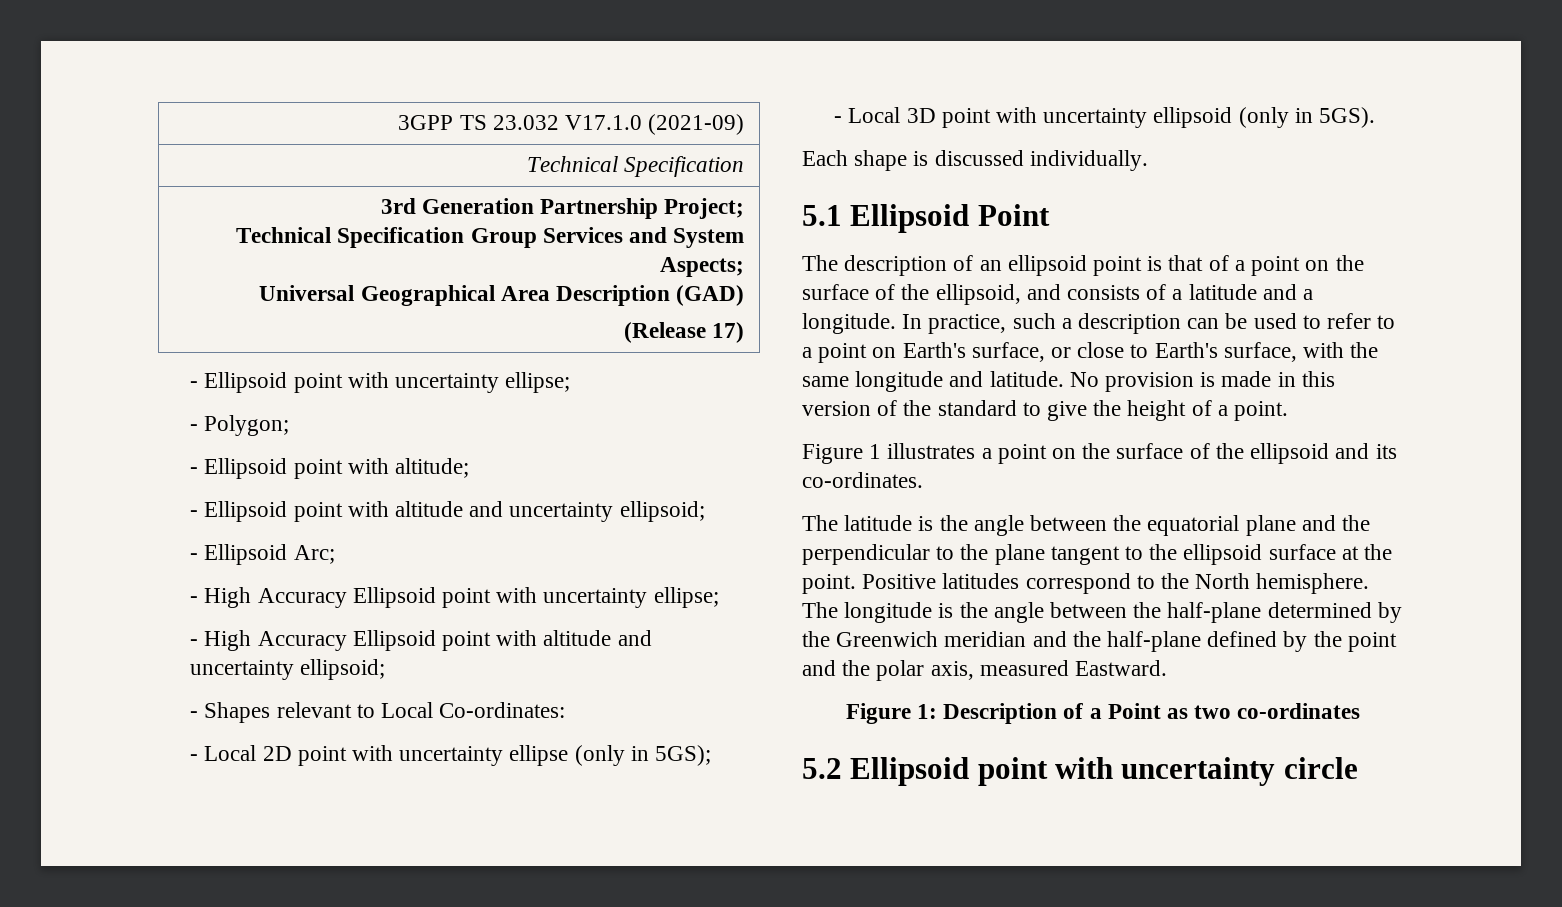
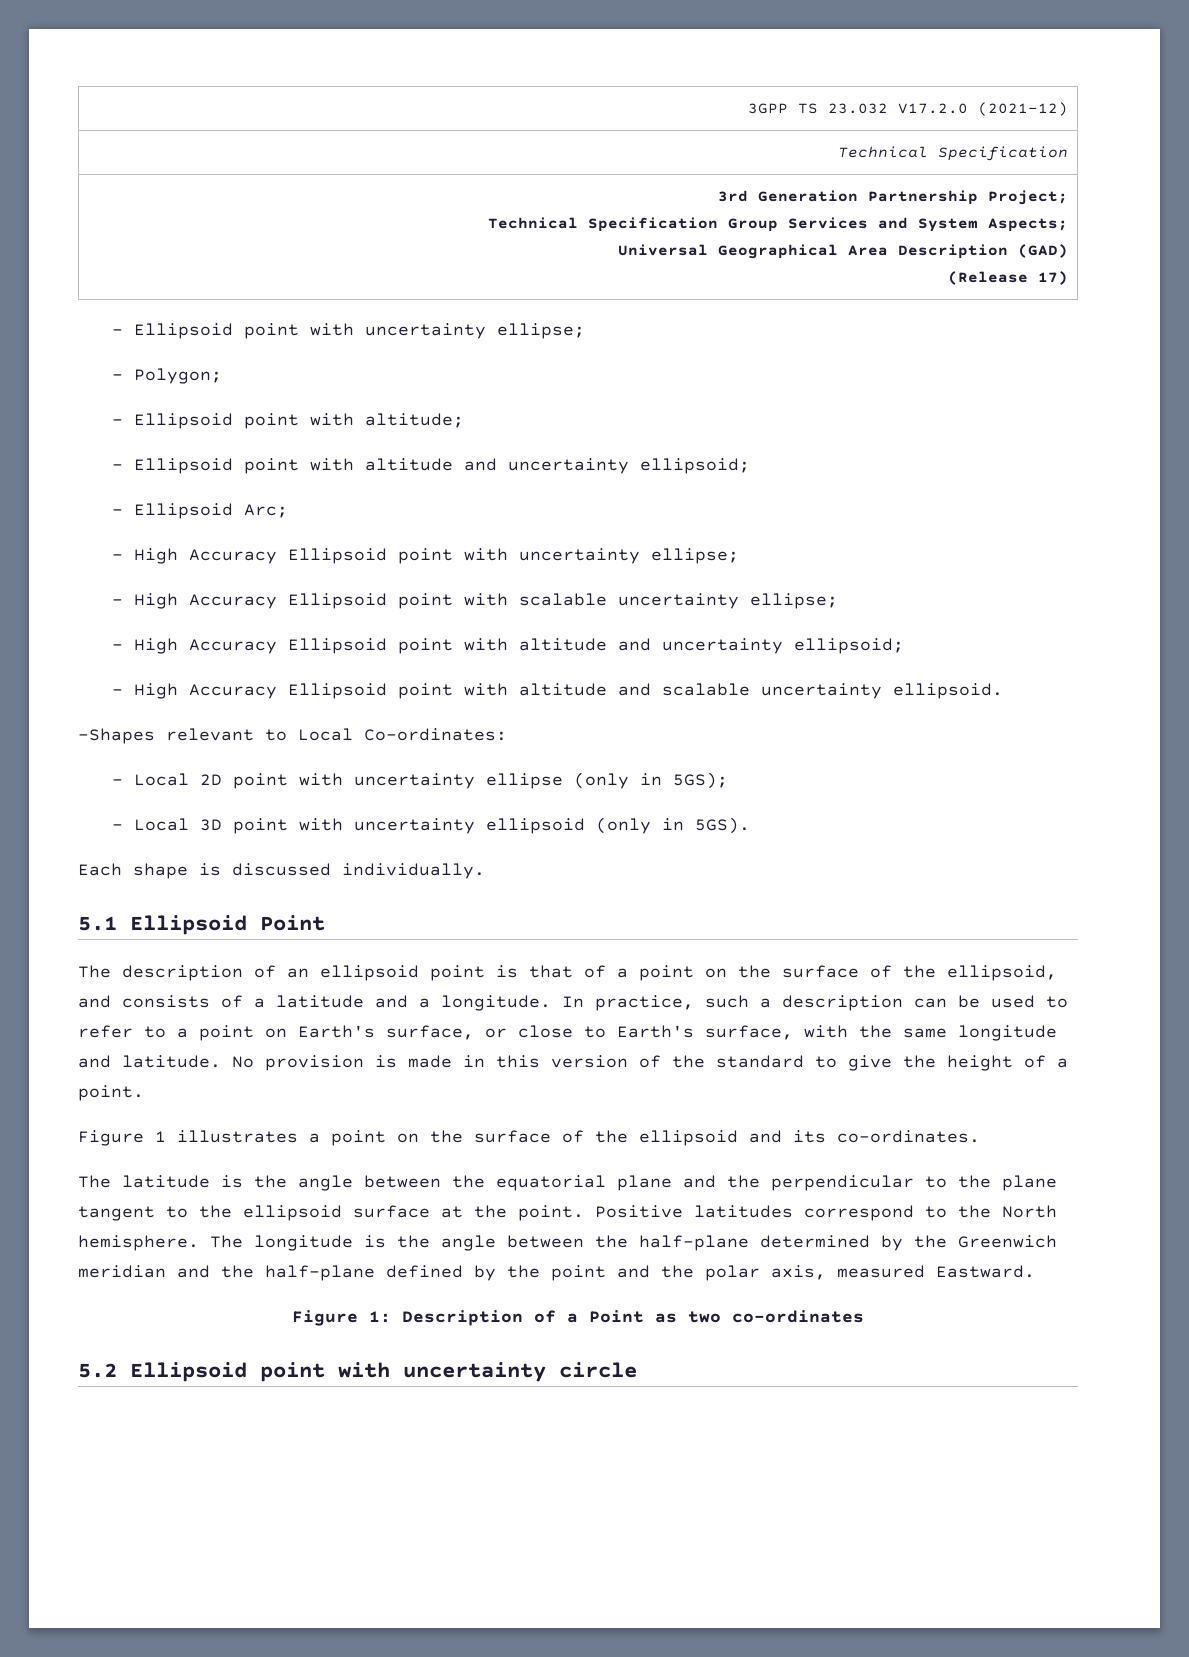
[565,114,745,135] V17.1.0 (2021-09) -> [897,102,1068,116] V17.2.0 (2021-12)
(719, 597) none -> [111,593,838,609] // - High Accuracy Ellipsoid point with scalable uncertainty ellipse;
[204,702,271,723] Shapes -> [133,683,1003,699] [78,728,155,744] High Accuracy Ellipsoid point with altitude and scalable uncertainty ellipsoid. // -Shapes

